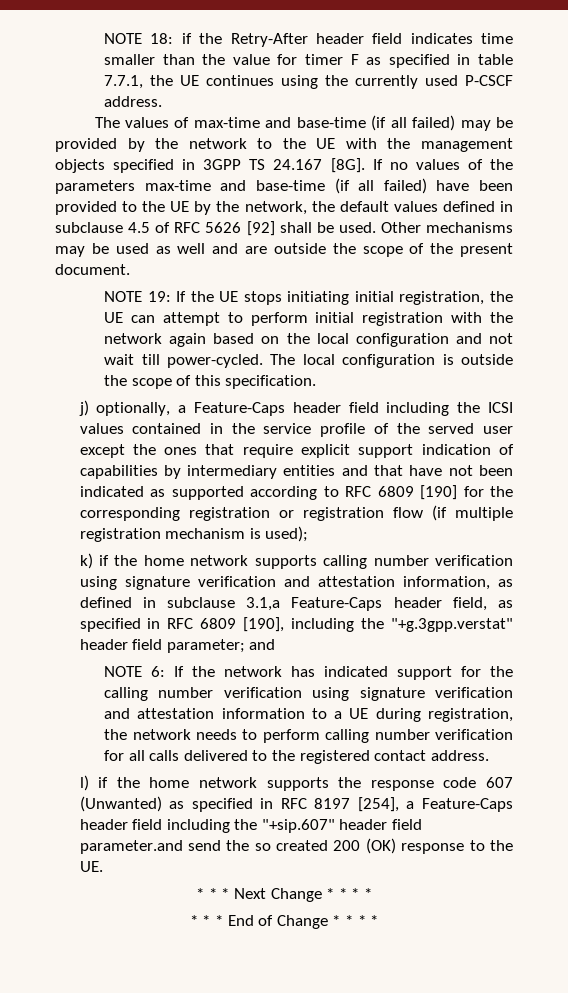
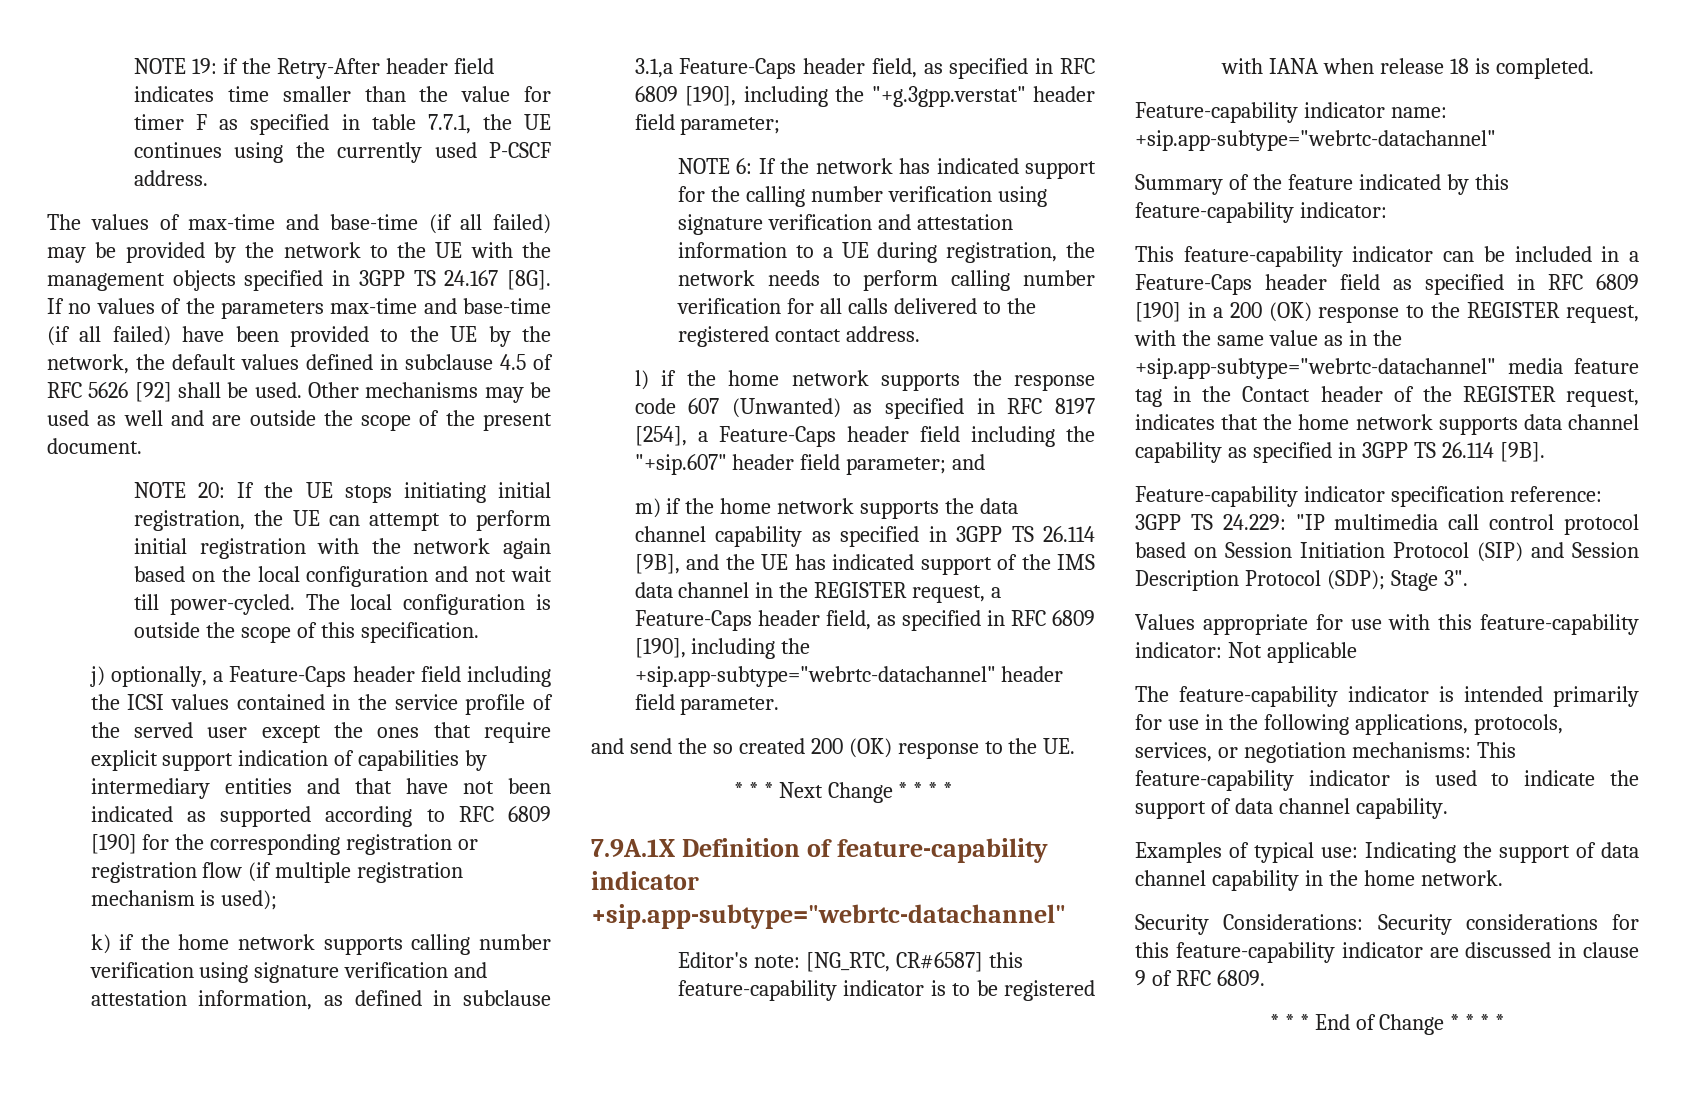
[104,33,174,44] NOTE 18: -> [134,58,218,74] NOTE 19:
[147,291,171,302] 19: -> [198,482,226,498] 20:
[249,639,276,650] and -> (781, 126) none
[79,840,183,854] parameter.and -> [846,454,986,475] [634,498,1019,519] [634,526,1095,547] [634,554,1095,575] [634,582,1002,603] [634,610,1095,631] [634,638,811,659] [634,666,1064,687] [634,694,780,715] [591,738,624,754] parameter; and // m) if the home network supports the data channel capability as specified in 3GPP TS 26.114 [9B], and the UE has indicated support of the IMS data channel in the REGISTER request, a Feature-Caps header field, as specified in RFC 6809 [190], including the +sip.app-subtype="webrtc-datachannel" header field parameter. // and
(372, 893) none -> [591,838,1048,863] [591,871,699,890] [591,904,1066,929] [678,952,1023,972] [678,980,1095,1001] [1221,58,1594,79] [1135,102,1447,123] [1135,130,1496,151] [1135,174,1509,195] [1135,202,1387,223] [1135,246,1639,267] [1135,274,1639,295] [1135,302,1639,323] [1134,330,1402,346] [1135,358,1639,379] [1135,386,1639,407] [1135,414,1639,435] [1135,442,1545,463] [1135,486,1602,507] [1135,514,1639,535] [1135,542,1639,562] [1135,570,1468,591] [1135,614,1639,635] [1135,642,1357,663] [1135,686,1639,707] [1135,714,1563,735] [1135,742,1516,763] [1135,770,1639,791] [1135,798,1448,819] [1135,842,1639,863] [1135,870,1503,891] [1135,914,1639,935] [1135,942,1639,963] [1135,970,1265,986] // 7.9A.1X Definition of feature-capability indicator +sip.app-subtype="webrtc-datachannel" // Editor's note: [NG_RTC, CR#6587] this feature-capability indicator is to be registered with IANA when release 18 is completed. // Feature-capability indicator name: +sip.app-subtype="webrtc-datachannel" // Summary of the feature indicated by this feature-capability indicator: // This feature-capability indicator can be included in a Feature-Caps header field as specified in RFC 6809 [190] in a 200 (OK) response to the REGISTER request, with the same value as in the +sip.app-subtype="webrtc-datachannel" media feature tag in the Contact header of the REGISTER request, indicates that the home network supports data channel capability as specified in 3GPP TS 26.114 [9B]. // Feature-capability indicator specification reference: 3GPP TS 24.229: "IP multimedia call control protocol based on Session Initiation Protocol (SIP) and Session Description Protocol (SDP); Stage 3". // Values appropriate for use with this feature-capability indicator: Not applicable // The feature-capability indicator is intended primarily for use in the following applications, protocols, services, or negotiation mechanisms: This feature-capability indicator is used to indicate the support of data channel capability. // Examples of typical use: Indicating the support of data channel capability in the home network. // Security Considerations: Security considerations for this feature-capability indicator are discussed in clause 9 of RFC 6809.

